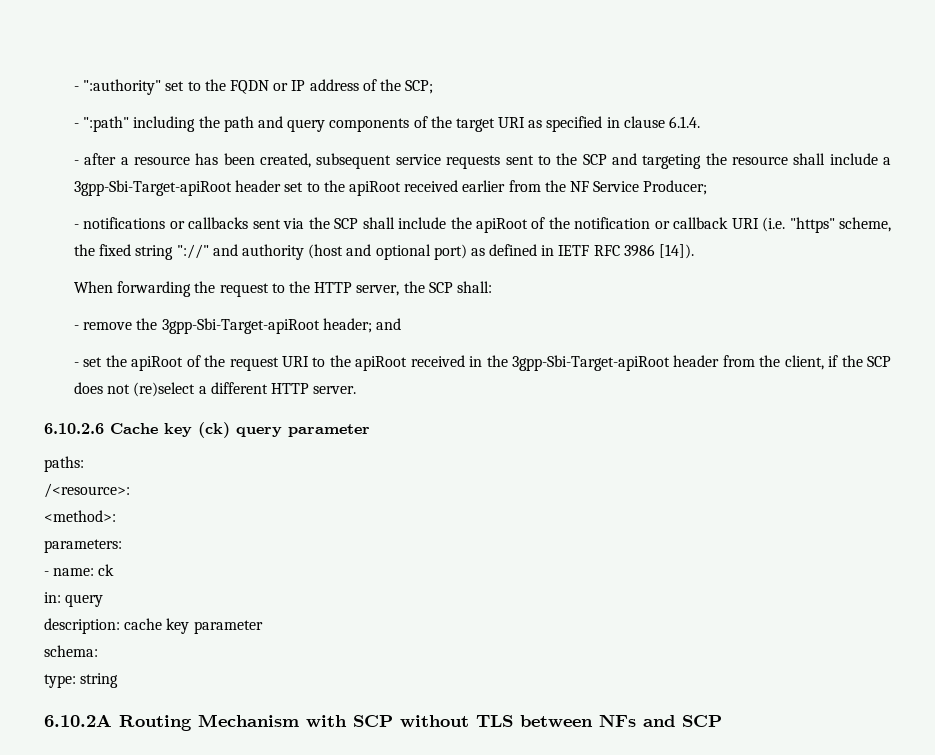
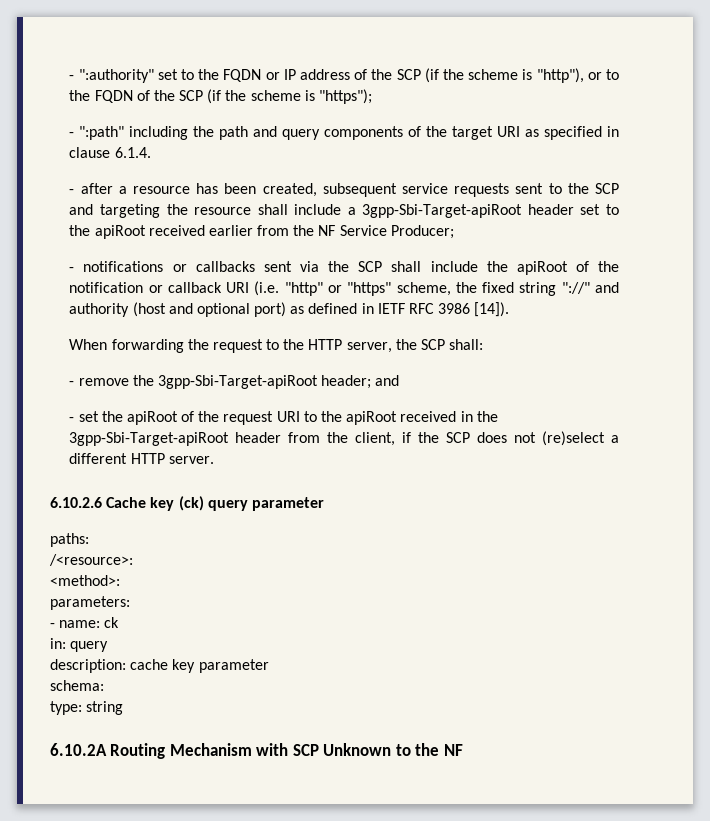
[405,80,434,94] SCP; -> [396,68,619,83] [69,89,373,104] SCP (if the scheme is "http"), or to the FQDN of the SCP (if the scheme is "https");
(786, 224) none -> [284,282,343,296] "http" or
[400,714,722,727] without TLS between NFs and SCP -> [323,743,463,756] Unknown to the NF

